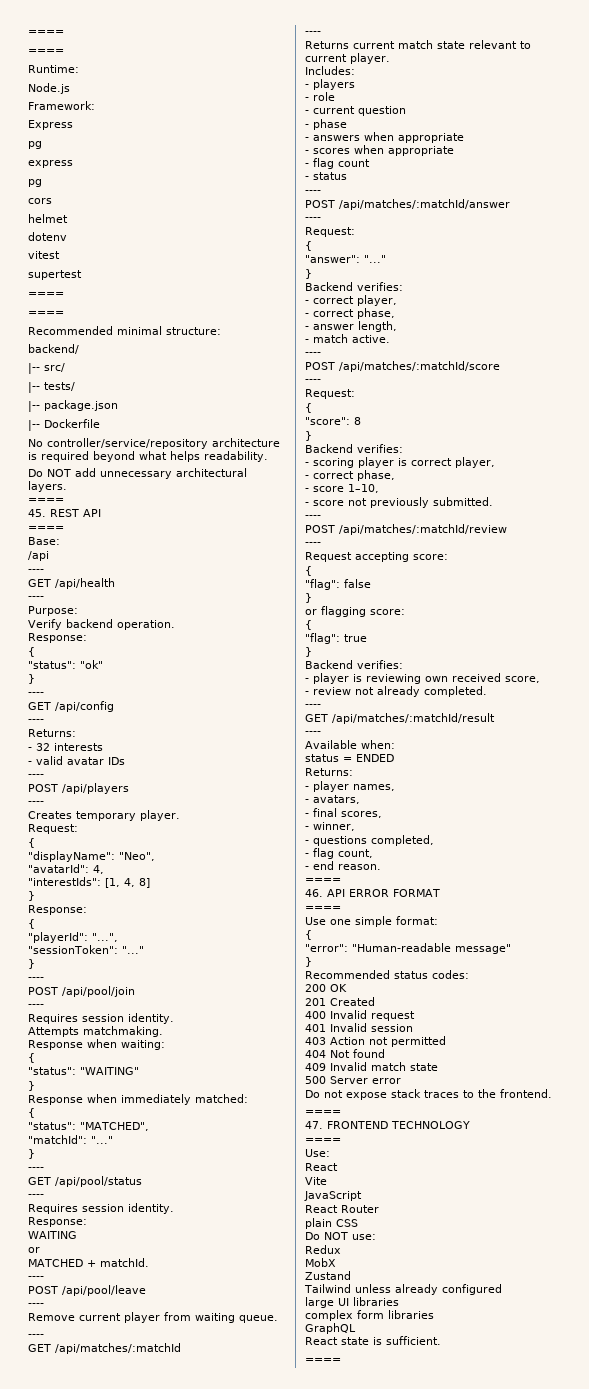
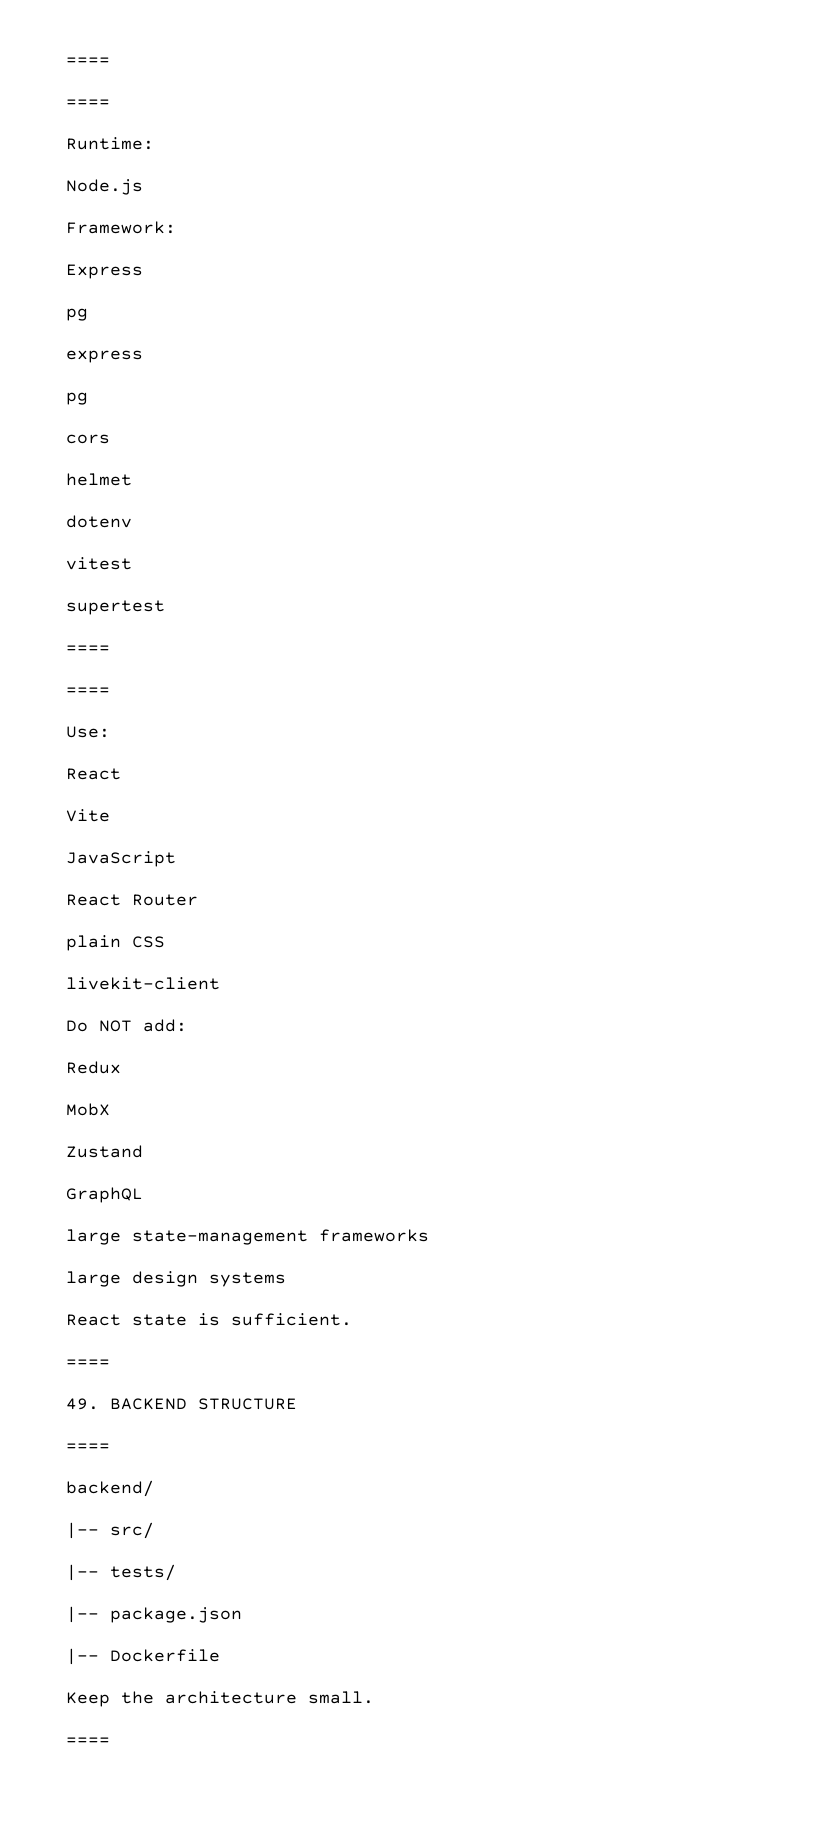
[28,326,221,335] Recommended minimal structure: -> [66,726,110,738] [66,768,121,780] [66,809,110,822] [66,851,176,867] [66,894,198,906] [66,935,165,951] [66,977,220,990] [66,1019,187,1032] [66,1061,121,1074] [66,1103,110,1116] [66,1145,143,1158] [66,1187,143,1203] [66,1229,429,1245] [66,1271,286,1287] [66,1313,352,1326] [66,1359,110,1367] [66,1398,297,1410] [66,1443,110,1451] Use: // React // Vite // JavaScript // React Router // plain CSS // livekit-client // Do NOT add: // Redux // MobX // Zustand // GraphQL // large state-management frameworks // large design systems // React state is sufficient. // ==== // 49. BACKEND STRUCTURE // ====
[28,438,280,449] [28,451,268,462] [28,468,247,479] [28,481,67,492] [28,498,64,503] [28,509,101,517] [28,526,64,531] [28,537,60,545] [28,551,49,561] [28,569,44,573] [28,578,115,589] [28,596,44,600] [28,606,78,616] [28,619,175,630] [28,633,87,643] [28,647,35,657] [28,660,103,669] [28,674,35,684] [28,692,44,696] [28,701,114,712] [28,719,44,723] [28,729,76,737] [28,743,103,751] [28,756,125,765] [28,774,44,778] [28,783,129,794] [28,801,44,805] [28,810,180,821] [28,824,78,834] [28,838,35,848] [28,851,155,862] [28,864,104,874] [28,877,150,888] [28,891,35,901] [28,905,87,915] [28,919,35,929] [28,932,118,943] [28,945,144,954] [28,959,35,969] [28,977,44,981] [28,986,135,997] [28,1004,44,1008] [28,1013,174,1024] [28,1026,163,1037] [28,1039,165,1050] [28,1053,35,1063] [28,1067,139,1075] [28,1081,35,1091] [28,1094,248,1105] [28,1108,35,1118] [28,1122,149,1131] [28,1135,113,1144] [28,1149,35,1159] [28,1167,44,1171] [28,1176,142,1187] [28,1194,44,1198] [28,1203,174,1214] [28,1217,87,1227] [28,1231,77,1239] [28,1247,40,1253] [28,1258,149,1267] [28,1276,44,1280] [28,1285,146,1296] [28,1303,44,1307] [28,1312,278,1323] [28,1334,44,1338] [28,1343,181,1354] [305,31,321,35] [305,40,531,49] [305,53,390,64] [305,66,355,75] [305,79,355,90] [305,92,335,101] [305,106,406,116] [305,119,347,130] [305,132,464,143] [305,145,454,156] [305,158,370,169] [305,172,347,180] [305,190,321,194] [305,199,510,210] [305,217,321,221] [305,227,355,237] [305,241,312,251] [305,255,386,263] [305,269,312,279] [305,282,403,291] [305,295,397,306] [305,308,395,319] [305,321,397,332] [305,334,390,343] [305,352,321,356] [305,361,500,372] [305,379,321,383] [305,389,355,399] [305,403,312,413] [305,417,361,425] [305,431,312,441] [305,444,403,453] [305,457,495,468] [305,470,395,481] [305,484,379,493] [305,497,493,508] [305,515,321,519] [305,524,507,535] [305,542,321,546] [305,552,448,562] [305,566,312,576] [305,579,371,590] [305,593,312,603] [305,606,405,617] [305,620,312,630] [305,633,367,644] [305,647,312,657] [305,660,403,669] [305,673,540,684] [305,686,487,697] [305,704,321,708] [305,713,495,724] [305,731,321,735] [305,740,395,749] [305,754,394,762] [305,768,353,776] [305,781,395,792] [305,795,360,804] [305,808,382,818] [305,822,355,831] [305,835,434,846] [305,848,373,859] [305,861,381,870] [305,878,341,883] [305,889,440,897] [305,906,341,911] [305,916,438,927] [305,930,312,940] [305,943,511,954] [305,957,312,967] [305,970,469,979] [305,984,347,992] [305,997,375,1006] [305,1010,415,1021] [305,1023,413,1032] [305,1036,446,1047] [305,1049,385,1058] [305,1062,438,1071] [305,1076,401,1084] [305,1089,552,1100] [305,1110,341,1115] [305,1121,470,1129] [305,1138,341,1143] [305,1149,330,1157] [305,1163,338,1171] [305,1177,327,1185] [304,1191,362,1201] [305,1205,379,1213] [305,1218,358,1229] [305,1232,376,1240] [305,1245,341,1254] [305,1258,336,1267] [305,1271,351,1280] [304,1284,502,1295] [305,1297,399,1308] [305,1310,434,1321] [305,1323,356,1334] [305,1336,441,1345] No controller/service/repository architecture is required beyond what helps readability. // Do NOT add unnecessary architectural layers. // ==== // 45. REST API // ==== // Base: // /api // ---- // GET /api/health // ---- // Purpose: // Verify backend operation. // Response: // { // "status": "ok" // } // ---- // GET /api/config // ---- // Returns: // - 32 interests // - valid avatar IDs // ---- // POST /api/players // ---- // Creates temporary player. // Request: // { // "displayName": "Neo", // "avatarId": 4, // "interestIds": [1, 4, 8] // } // Response: // { // "playerId": "...", // "sessionToken": "..." // } // ---- // POST /api/pool/join // ---- // Requires session identity. // Attempts matchmaking. // Response when waiting: // { // "status": "WAITING" // } // Response when immediately matched: // { // "status": "MATCHED", // "matchId": "..." // } // ---- // GET /api/pool/status // ---- // Requires session identity. // Response: // WAITING // or // MATCHED + matchId. // ---- // POST /api/pool/leave // ---- // Remove current player from waiting queue. // ---- // GET /api/matches/:matchId // ---- // Returns current match state relevant to current player. // Includes: // - players // - role // - current question // - phase // - answers when appropriate // - scores when appropriate // - flag count // - status // ---- // POST /api/matches/:matchId/answer // ---- // Request: // { // "answer": "..." // } // Backend verifies: // - correct player, // - correct phase, // - answer length, // - match active. // ---- // POST /api/matches/:matchId/score // ---- // Request: // { // "score": 8 // } // Backend verifies: // - scoring player is correct player, // - correct phase, // - score 1–10, // - score not previously submitted. // ---- // POST /api/matches/:matchId/review // ---- // Request accepting score: // { // "flag": false // } // or flagging score: // { // "flag": true // } // Backend verifies: // - player is reviewing own received score, // - review not already completed. // ---- // GET /api/matches/:matchId/result // ---- // Available when: // status = ENDED // Returns: // - player names, // - avatars, // - final scores, // - winner, // - questions completed, // - flag count, // - end reason. // ==== // 46. API ERROR FORMAT // ==== // Use one simple format: // { // "error": "Human-readable message" // } // Recommended status codes: // 200 OK // 201 Created // 400 Invalid request // 401 Invalid session // 403 Action not permitted // 404 Not found // 409 Invalid match state // 500 Server error // Do not expose stack traces to the frontend. // ==== // 47. FRONTEND TECHNOLOGY // ==== // Use: // React // Vite // JavaScript // React Router // plain CSS // Do NOT use: // Redux // MobX // Zustand // Tailwind unless already configured // large UI libraries // complex form libraries // GraphQL // React state is sufficient. -> [66,1691,374,1707] Keep the architecture small.

